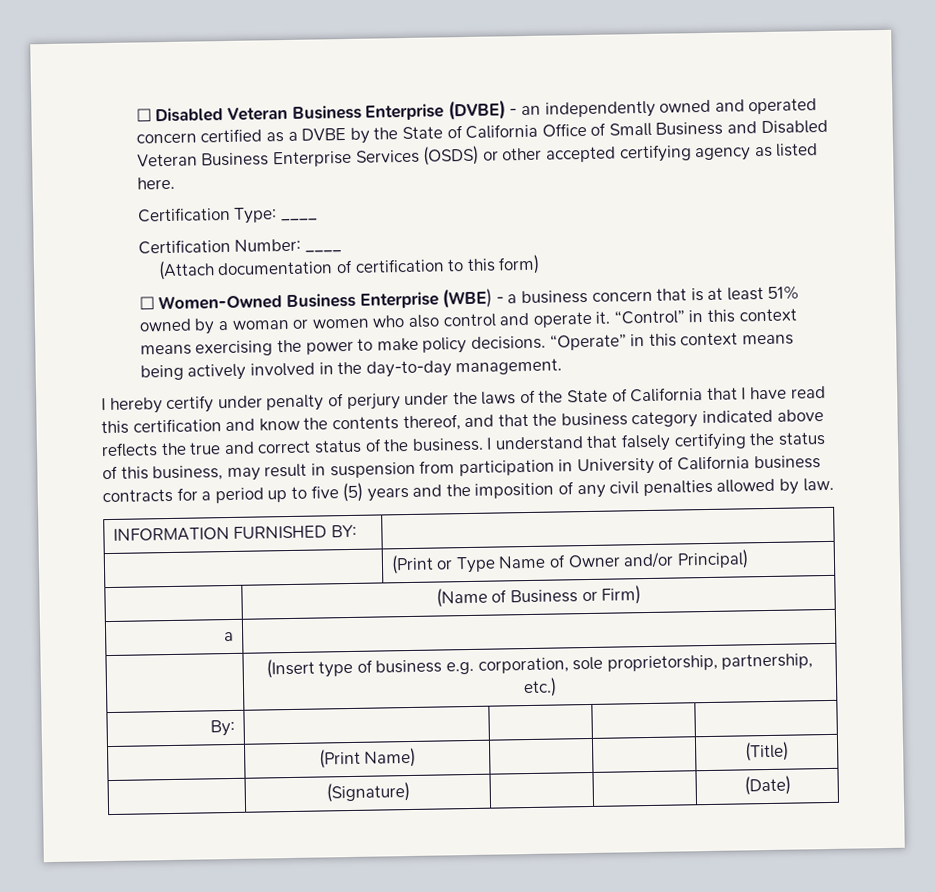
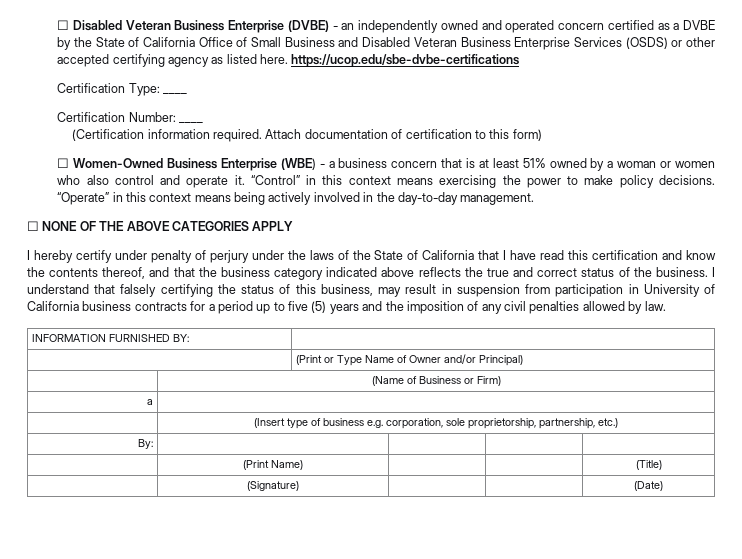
(175, 183) none -> [291,54,520,67] https://ucop.edu/sbe-dvbe-certifications
[157,260,215,281] (Attach -> [72,129,302,142] (Certification information required. Attach
(563, 367) none -> [27,221,294,231] // ☐ NONE OF THE ABOVE CATEGORIES APPLY

